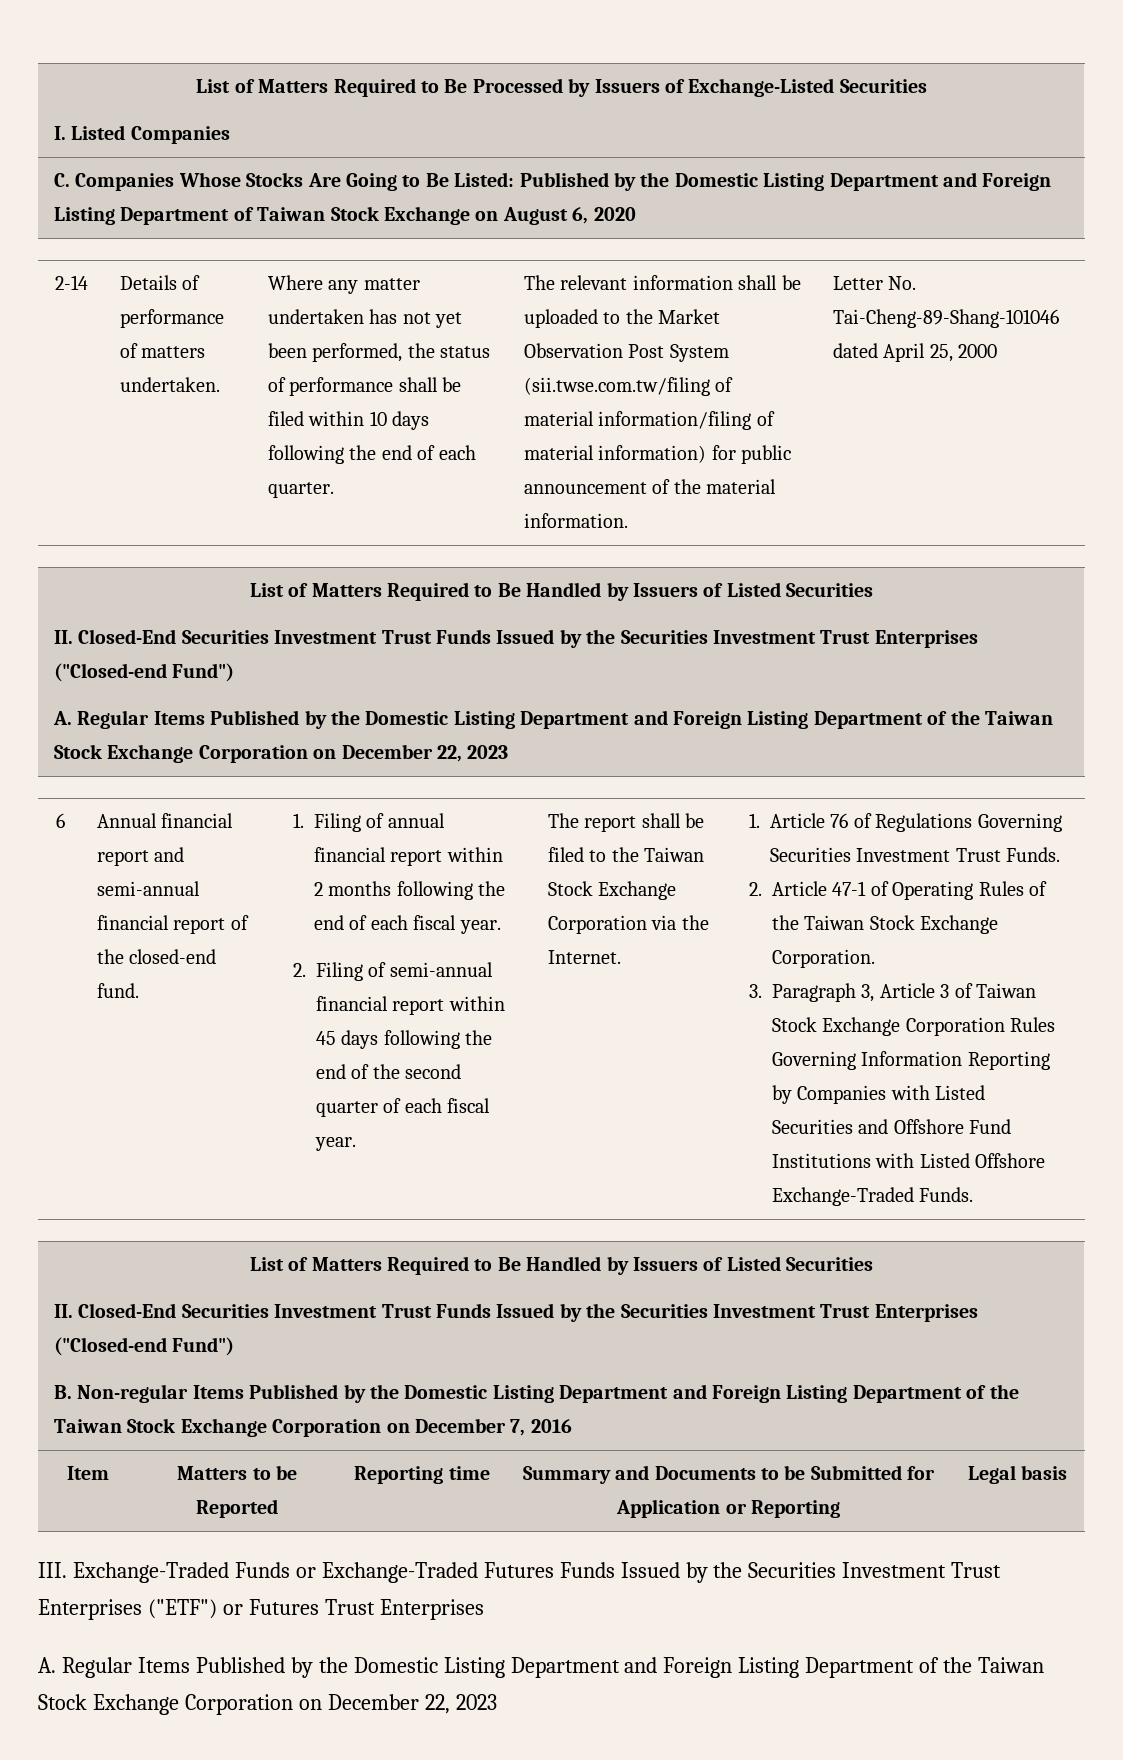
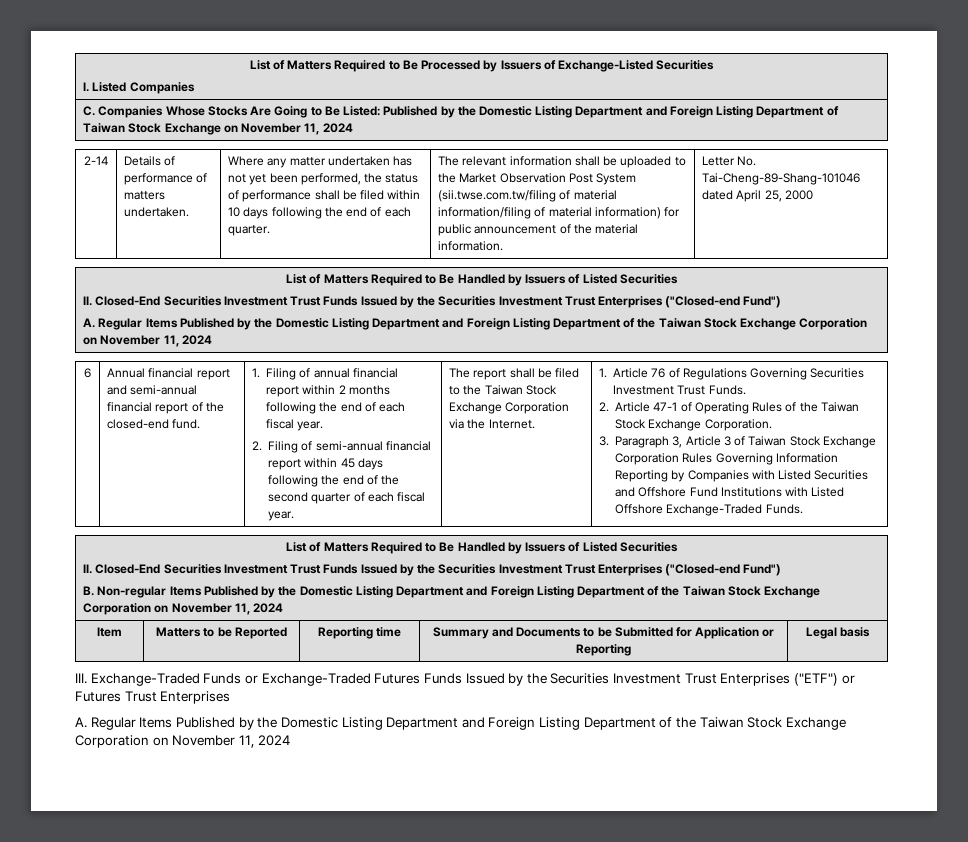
[502,207,636,225] August 6, 2020 -> [241,123,353,135] November 11, 2024
[341,744,509,762] December 22, 2023 -> [100,335,212,347] November 11, 2024
[415,1418,572,1436] December 7, 2016 -> [171,603,284,615] November 11, 2024
[327,1694,497,1714] December 22, 2023 -> [172,735,290,748] November 11, 2024

